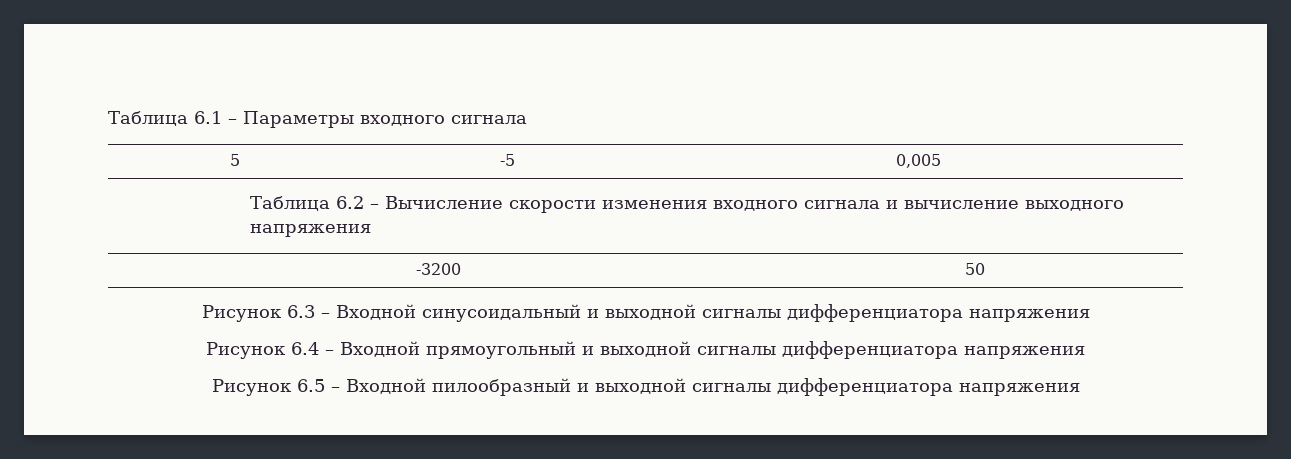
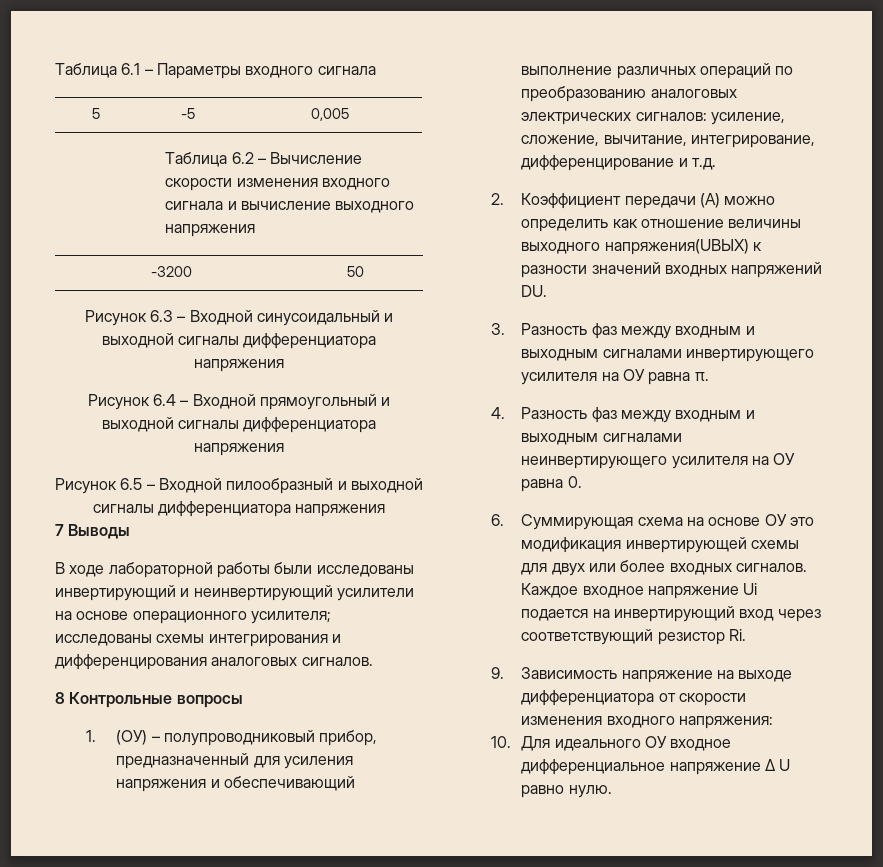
(1080, 389) none -> [55,524,131,539] [55,562,414,578] [55,585,414,601] [55,611,331,624] [55,634,341,647] [55,654,373,670] [55,692,243,708] [85,730,378,746] [116,753,354,769] [116,776,356,792] [521,63,794,79] [521,86,737,102] [521,112,786,125] [521,135,816,148] [521,155,717,171] [490,193,776,209] [521,219,802,232] [521,239,763,255] [521,262,823,278] [521,285,548,297] [490,323,755,339] [521,349,815,362] [521,369,709,385] [490,407,755,423] [521,433,682,445] [521,453,796,469] [521,476,582,492] [490,514,814,530] [521,537,800,553] [521,560,807,576] [521,583,758,599] [521,606,821,622] [521,629,747,645] [490,667,793,683] [521,690,747,706] [521,716,774,729] [490,736,732,751] [521,759,791,775] [521,785,612,798] // 7 Выводы // В ходе лабораторной работы были исследованы инвертирующий и неинвертирующий усилители на основе операционного усилителя; исследованы схемы интегрирования и дифференцирования аналоговых сигналов. // 8 Контрольные вопросы // 1. (ОУ) – полупроводниковый прибор, предназначенный для усиления напряжения и обеспечивающий выполнение различных операций по преобразованию аналоговых электрических сигналов: усиление, сложение, вычитание, интегрирование, дифференцирование и т.д. // 2. Коэффициент передачи (A) можно определить как отношение величины выходного напряжения(UВЫХ) к разности значений входных напряжений DU. // 3. Разность фаз между входным и выходным сигналами инвертирующего усилителя на ОУ равна π. // 4. Разность фаз между входным и выходным сигналами неинвертирующего усилителя на ОУ равна 0. // 6. Суммирующая схема на основе ОУ это модификация инвертирующей схемы для двух или более входных сигналов. Каждое входное напряжение Ui подается на инвертирующий вход через соответствующий резистор Ri. // 9. Зависимость напряжение на выходе дифференциатора от скорости изменения входного напряжения: // 10. Для идеального ОУ входное дифференциальное напряжение Δ U равно нулю.

